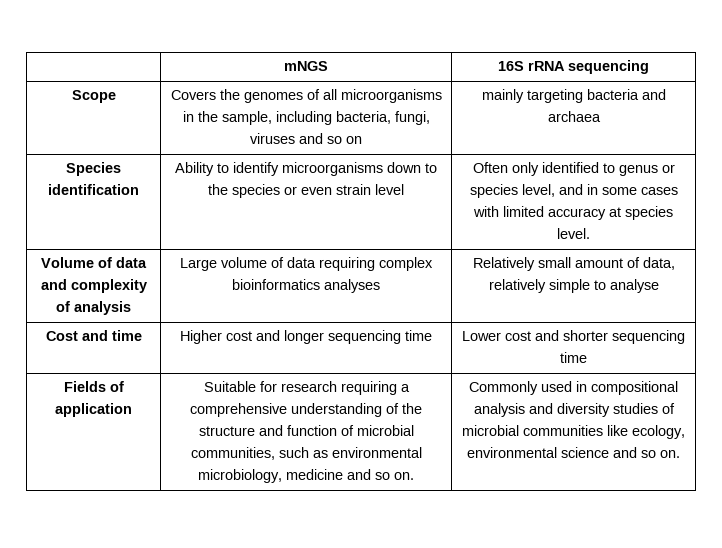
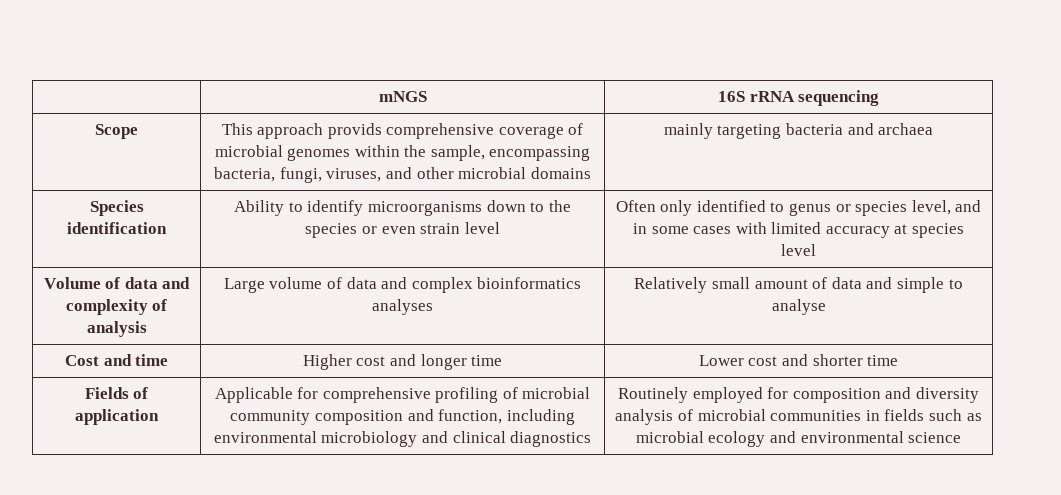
[170,89,442,103] [182,111,194,122] Covers the genomes of all microorganisms in -> [221,123,584,139] [214,145,400,161] This approach provids comprehensive coverage of microbial genomes within
[275,111,332,125] including -> [489,146,591,161] encompassing
[250,133,363,144] viruses and so on -> [326,167,591,182] viruses, and other microbial domains
[557,228,590,239] level. -> [781,244,816,256] level
[319,257,376,271] requiring -> [381,277,408,289] and
[642,257,675,270] [488,279,546,293] data, relatively -> [831,277,893,289] data and
[328,330,402,344] sequencing -> (467, 362) none
[612,330,685,344] sequencing -> (863, 360) none
[203,381,410,395] [190,403,423,417] [198,425,414,436] [190,447,422,460] [198,469,415,483] [469,381,678,395] [473,403,525,417] Suitable for research requiring a comprehensive understanding of the structure and function of microbial communities, such as environmental microbiology, medicine and so on. | Commonly used in compositional analysis -> [214,387,591,403] [230,409,575,425] [213,431,592,447] [618,387,881,403] Applicable for comprehensive profiling of microbial community composition and function, including environmental microbiology and clinical diagnostics | Routinely employed for composition
[612,403,658,414] studies -> [615,409,674,425] analysis
[607,425,685,439] [467,447,680,458] like ecology, environmental science and so on. -> [865,409,982,421] [635,431,962,447] in fields such as microbial ecology and environmental science

